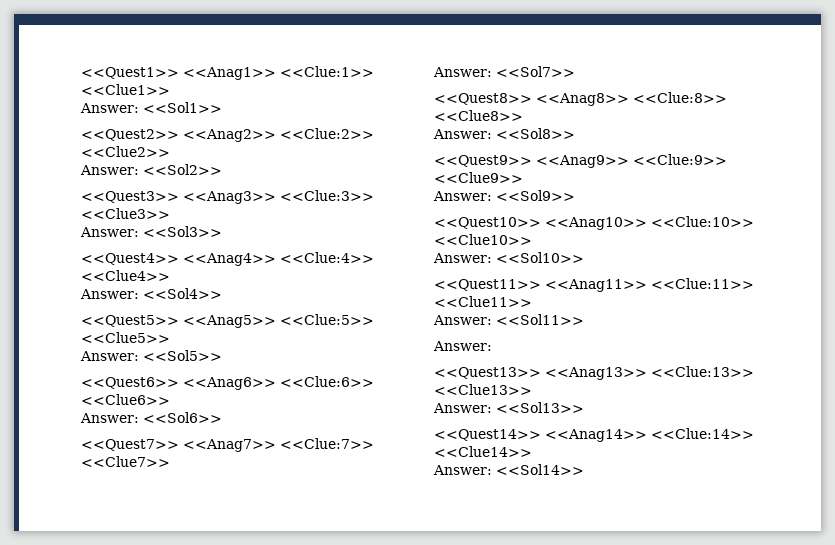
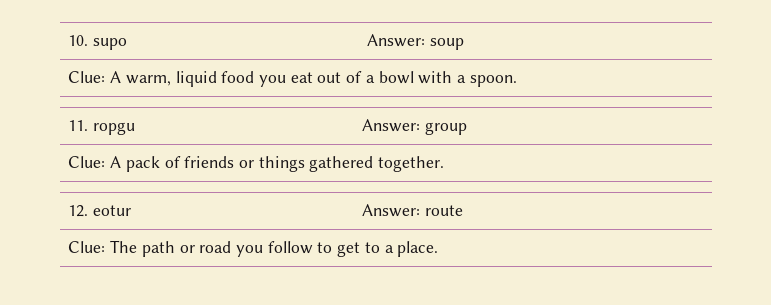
[81,66,374,80] [81,84,170,95] [80,102,222,113] [81,128,374,142] [81,146,170,157] [80,164,222,175] [81,190,374,204] [81,208,170,219] [80,226,222,237] [81,252,374,266] [81,270,170,281] [80,288,222,299] [81,314,374,328] [81,332,170,343] [80,350,222,361] [81,376,374,390] [81,394,170,405] [80,412,222,423] [81,438,374,452] [81,456,170,467] [433,66,575,77] [434,92,727,106] [434,110,523,121] [433,128,575,139] [434,154,727,168] [434,172,523,183] [433,190,575,201] [434,216,754,230] [434,234,532,245] [433,252,584,263] [434,278,754,292] [434,296,532,307] [433,314,584,325] [433,341,492,351] [434,366,754,380] [434,384,532,395] [433,402,584,413] [434,428,754,442] [434,446,532,457] [433,464,584,475] <<Quest1>> <<Anag1>> <<Clue:1>> <<Clue1>> // Answer: <<Sol1>> // <<Quest2>> <<Anag2>> <<Clue:2>> <<Clue2>> // Answer: <<Sol2>> // <<Quest3>> <<Anag3>> <<Clue:3>> <<Clue3>> // Answer: <<Sol3>> // <<Quest4>> <<Anag4>> <<Clue:4>> <<Clue4>> // Answer: <<Sol4>> // <<Quest5>> <<Anag5>> <<Clue:5>> <<Clue5>> // Answer: <<Sol5>> // <<Quest6>> <<Anag6>> <<Clue:6>> <<Clue6>> // Answer: <<Sol6>> // <<Quest7>> <<Anag7>> <<Clue:7>> <<Clue7>> // Answer: <<Sol7>> // <<Quest8>> <<Anag8>> <<Clue:8>> <<Clue8>> // Answer: <<Sol8>> // <<Quest9>> <<Anag9>> <<Clue:9>> <<Clue9>> // Answer: <<Sol9>> // <<Quest10>> <<Anag10>> <<Clue:10>> <<Clue10>> // Answer: <<Sol10>> // <<Quest11>> <<Anag11>> <<Clue:11>> <<Clue11>> // Answer: <<Sol11>> // Answer: // <<Quest13>> <<Anag13>> <<Clue:13>> <<Clue13>> // Answer: <<Sol13>> // <<Quest14>> <<Anag14>> <<Clue:14>> <<Clue14>> // Answer: <<Sol14>> -> [68,35,128,50] [367,34,465,50] [68,71,517,87] [68,120,136,135] [362,119,468,135] [68,156,445,172] [68,205,132,217] [362,204,464,217] [68,240,439,257] 10. supo | Answer: soup // Clue: A warm, liquid food you eat out of a bowl with a spoon. // 11. ropgu | Answer: group // Clue: A pack of friends or things gathered together. // 12. eotur | Answer: route // Clue: The path or road you follow to get to a place.

